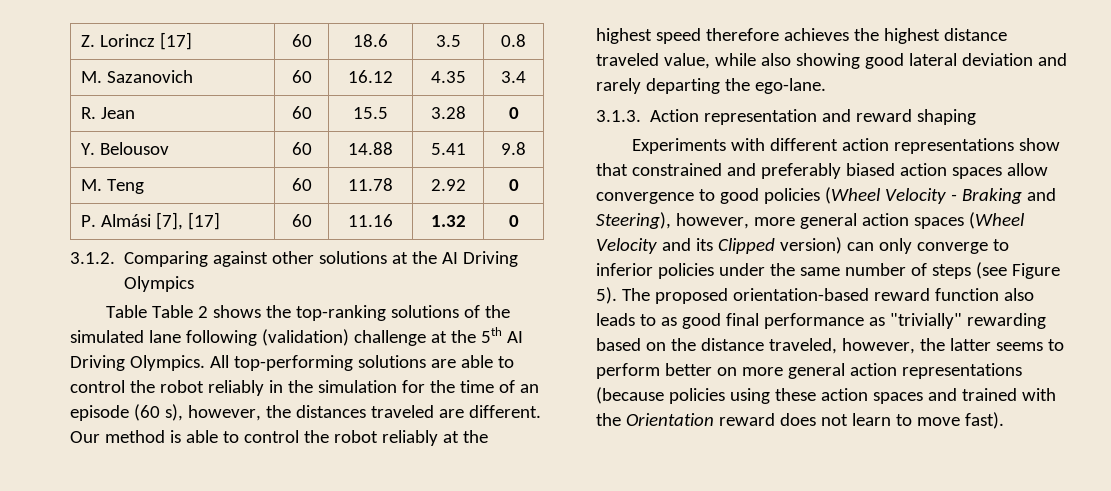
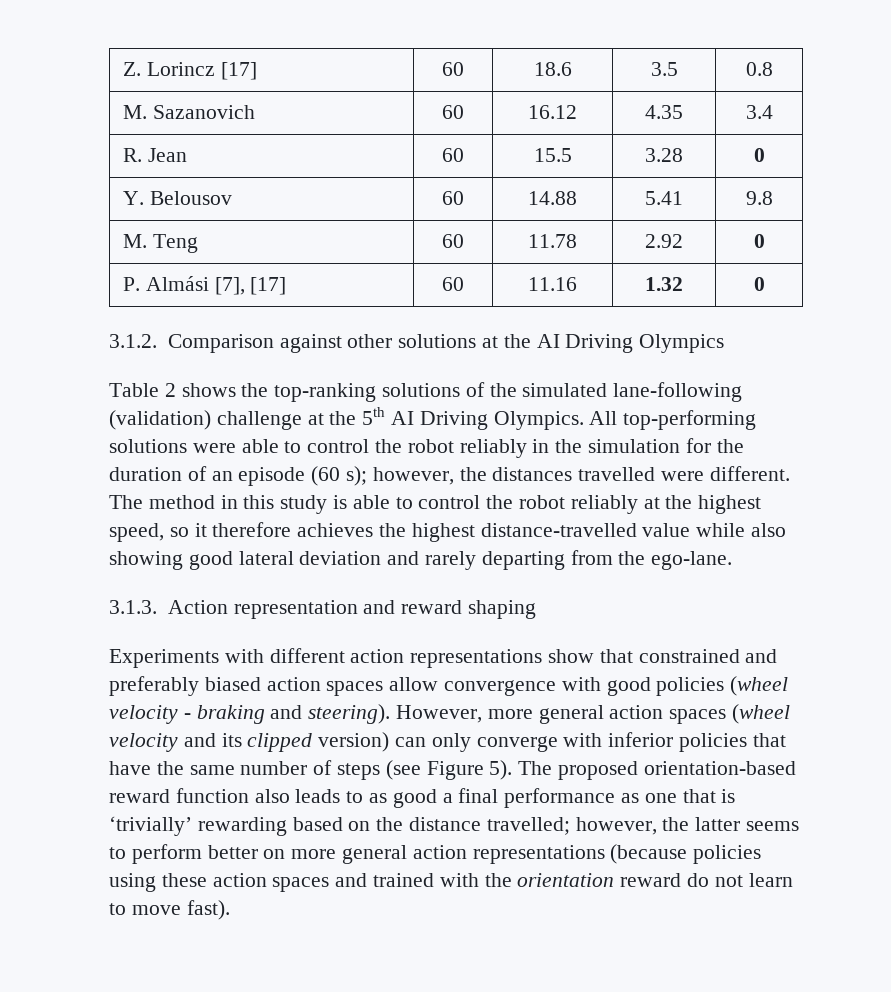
[124,251,209,267] Comparing -> [167,334,274,353] Comparison
[152,305,194,318] Table -> (159, 390) none
[148,330,257,346] lane following -> [613,382,743,402] lane-following
[430,359,456,368] are -> [192,443,236,453] were
[459,380,494,393] time -> [109,467,182,481] duration
[164,404,183,421] s), -> [346,466,368,486] s);
[370,405,541,418] [70,430,165,443] traveled are different. Our method -> [578,466,790,481] [109,495,328,514] travelled were different. The method in this study
[655,28,701,44] speed -> [109,523,207,542] speed, so it
[943,28,1007,41] [596,53,710,69] distance traveled value, -> [480,523,691,537] distance-travelled value
(720, 86) none -> [570,550,613,565] from
[698,189,715,201] to -> [561,677,601,691] with
[824,187,1056,204] [596,212,749,229] (Wheel Velocity - Braking and Steering), however, -> [730,676,789,696] [109,704,483,724] (wheel velocity - braking and steering). However,
[968,212,1025,229] [596,238,657,254] (Wheel Velocity -> [732,704,791,724] [109,733,178,752] (wheel velocity
[717,238,775,254] Clipped -> [247,733,313,752] clipped
[992,239,1009,251] to -> [563,733,603,747] with
[718,263,765,276] under -> [752,733,786,747] [109,761,151,775] that have
(721, 321) none -> [442,793,453,803] a
[889,313,962,329] "trivially" -> [644,789,736,803] [109,816,192,836] one that is ‘trivially’
[768,338,837,354] traveled, -> [486,817,570,835] travelled;
[625,413,816,426] Orientation reward does -> [517,873,710,887] orientation reward do

